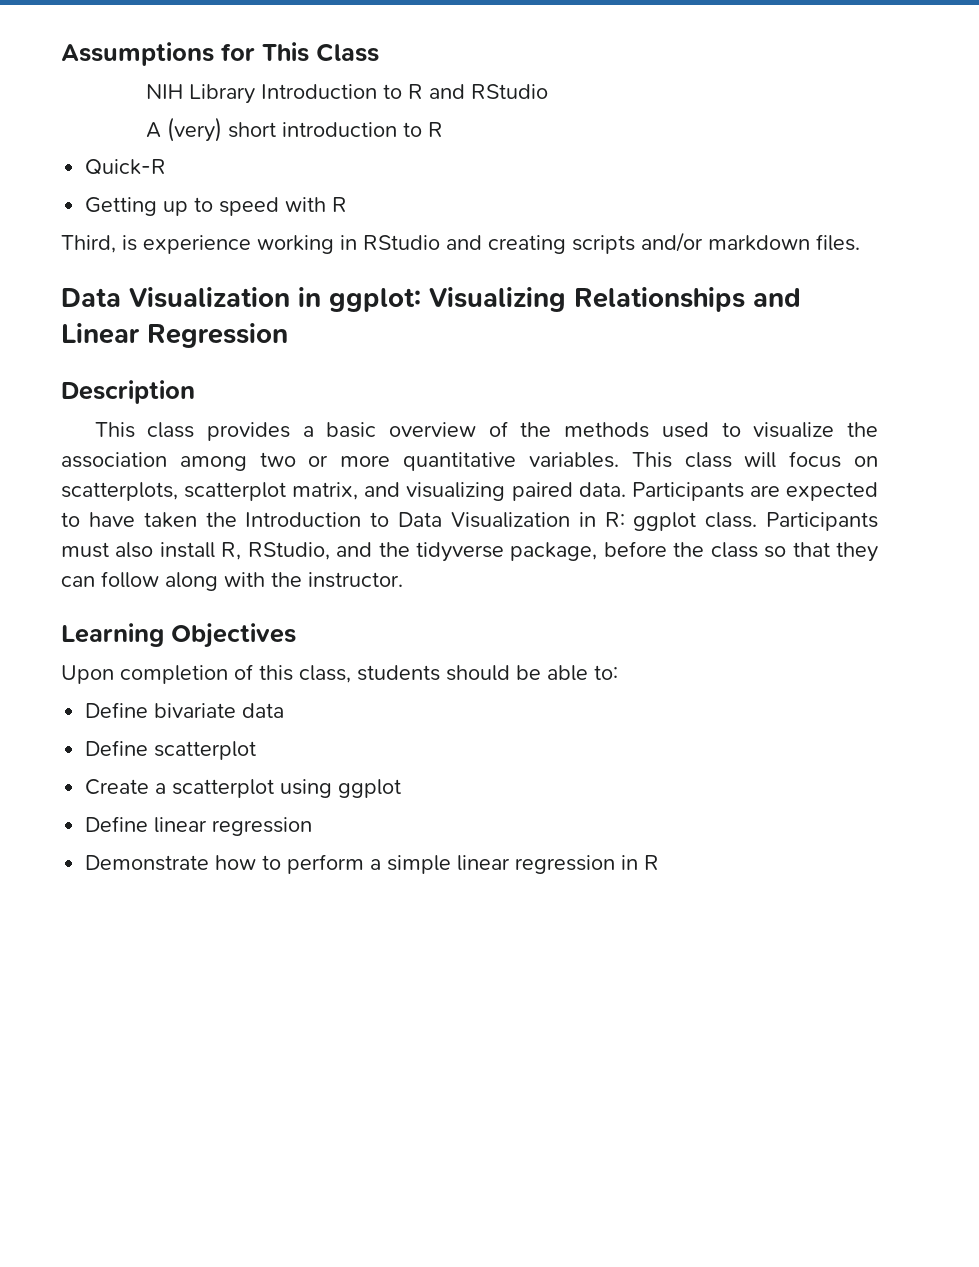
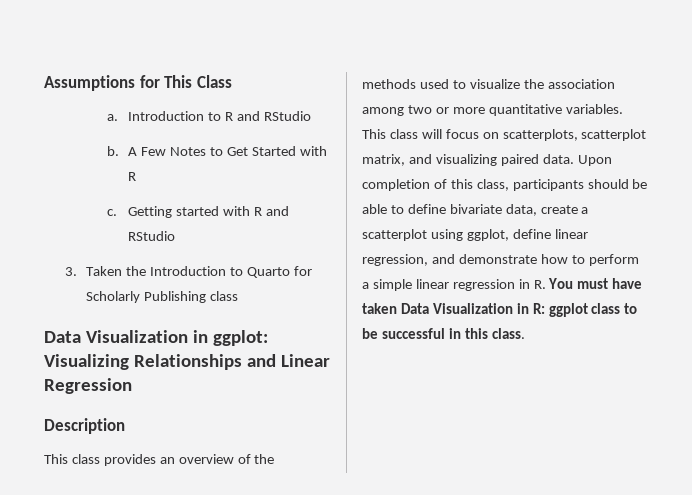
[146,84,256,104] NIH Library -> [107,114,119,121] a.
[146,117,444,142] [85,159,167,175] [85,197,348,216] [61,232,860,254] A (very) short introduction to R // Quick-R // Getting up to speed with R // Third, is experience working in RStudio and creating scripts and/or markdown files. -> [107,146,327,156] [128,172,137,181] [107,206,290,218] [128,231,176,241] [65,266,312,278] [86,291,239,303] b. A Few Notes to Get Started with R // c. Getting started with R and RStudio // 3. Taken the Introduction to Quarto for Scholarly Publishing class
[302,422,377,438] a basic -> [159,457,175,464] an
[631,482,878,501] [61,512,879,531] [61,541,879,562] [61,571,403,591] [61,623,296,648] Participants are expected to have taken the Introduction to Data Visualization in R: ggplot class. Participants must also install R, RStudio, and the tidyverse package, before the class so that they can follow along with the instructor. // Learning Objectives // -> (574, 159) none
[357,665,440,681] students -> [512,179,584,191] participants
[594,665,618,680] [85,702,285,718] [85,740,257,760] [85,779,402,798] [85,816,313,836] [85,855,210,871] to: // Define bivariate data // Define scatterplot // Create a scatterplot using ggplot // Define linear regression // Demonstrate -> [390,204,589,216] [362,229,588,241] [362,254,537,266] to define bivariate data, create a scatterplot using ggplot, define linear regression, and demonstrate
[644,855,660,870] R -> [533,278,643,289] [362,303,638,317] [362,328,525,339] R. You must have taken Data Visualization in R: ggplot class to be successful in this class.

